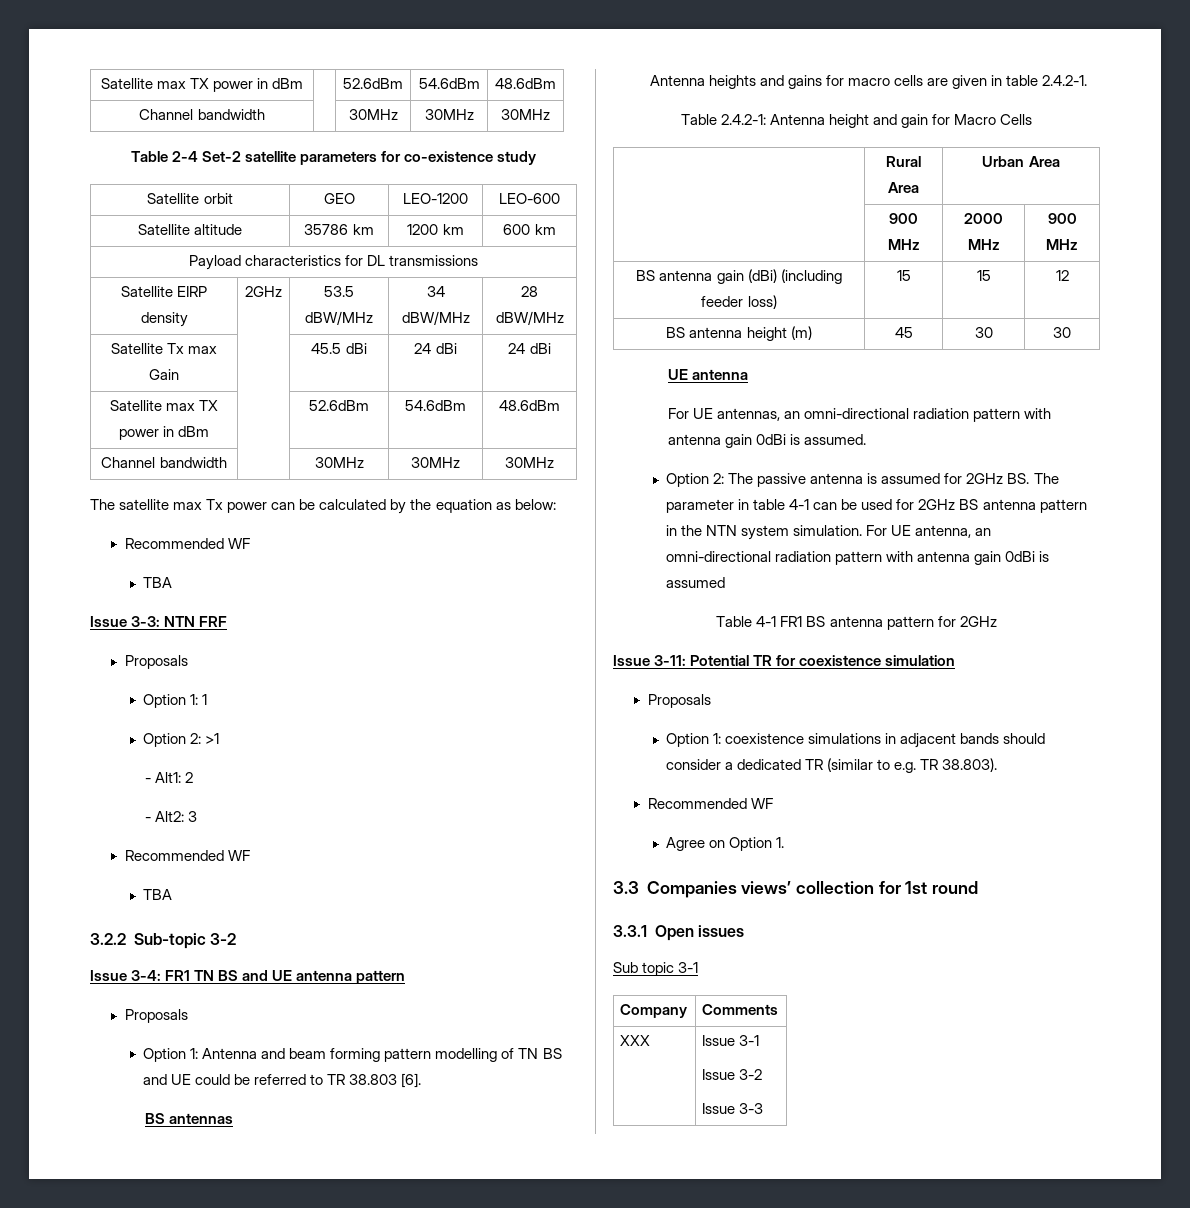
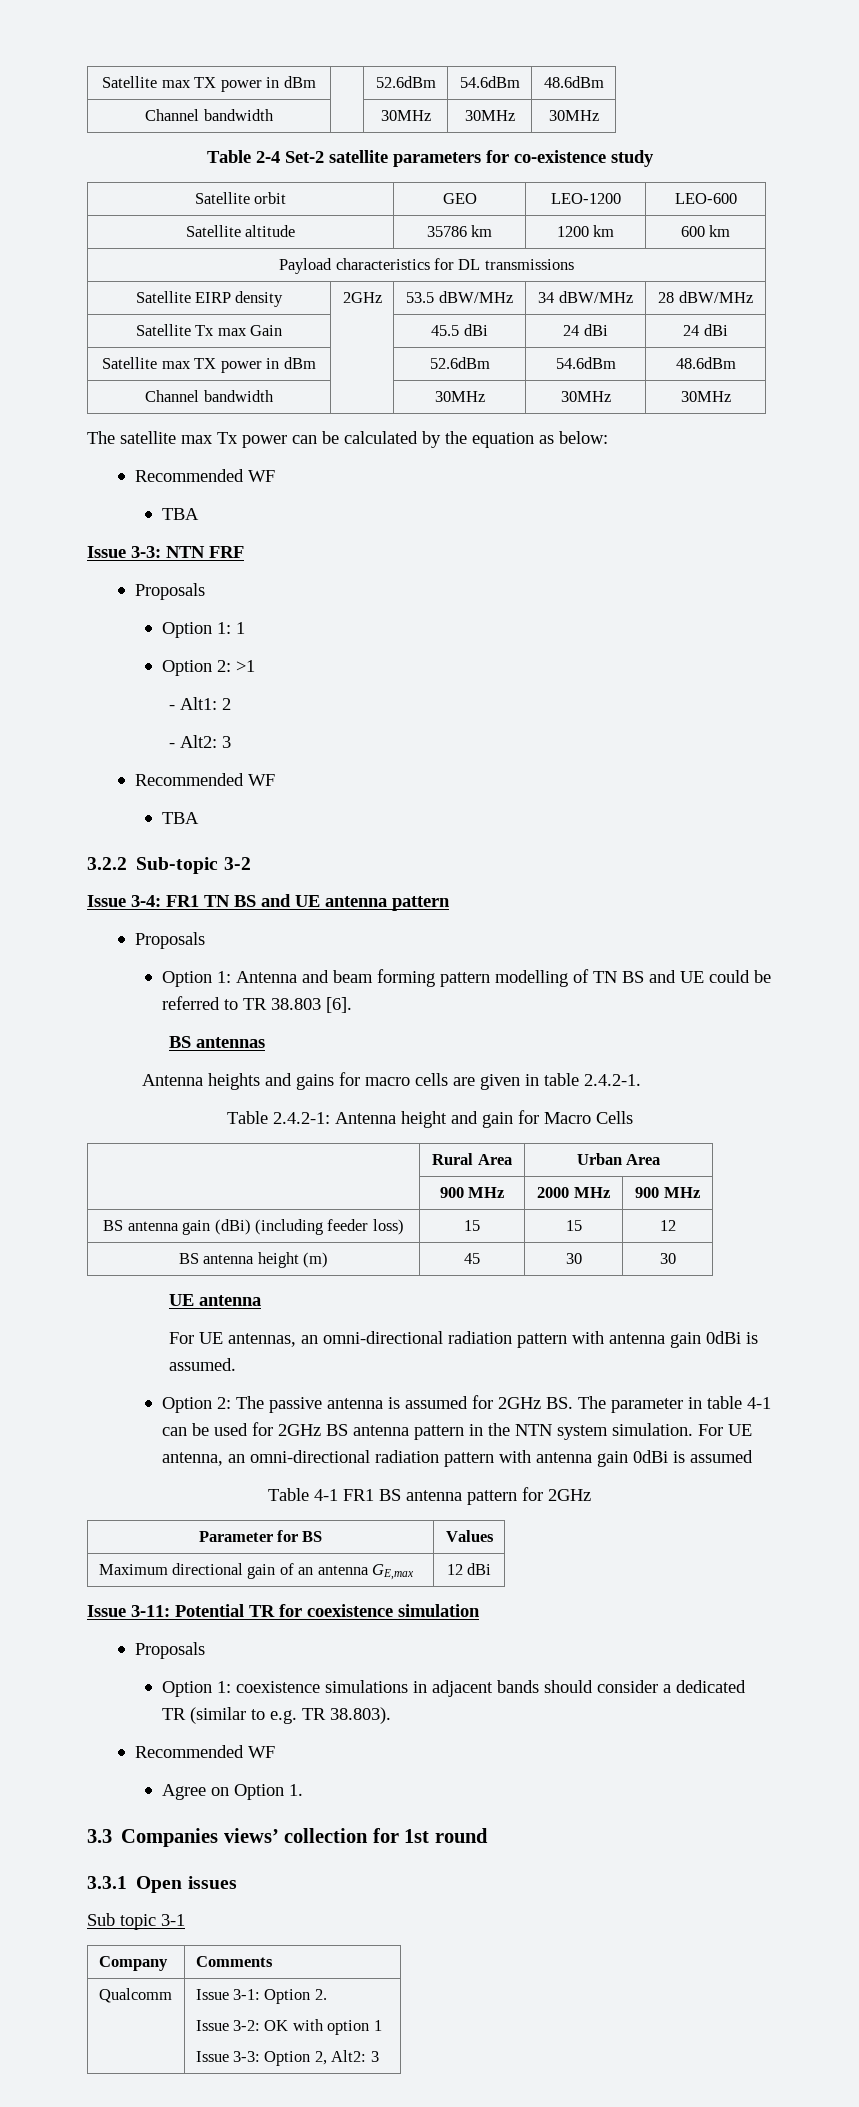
(997, 621) none -> [198,1530,323,1542] [445,1530,494,1542] [98,1563,415,1580] [446,1563,492,1575] // Parameter for BS | Values // Maximum directional gain of an antenna GE,max | 12 dBi
[620,1035,651,1046] [702,1035,760,1046] [702,1069,763,1080] [702,1103,764,1114] XXX | Issue 3-1 // Issue 3-2 // Issue 3-3 -> [98,1988,172,2003] [195,1989,327,2004] [195,2019,382,2035] [195,2050,379,2066] Qualcomm | Issue 3-1: Option 2. // Issue 3-2: OK with option 1 // Issue 3-3: Option 2, Alt2: 3

